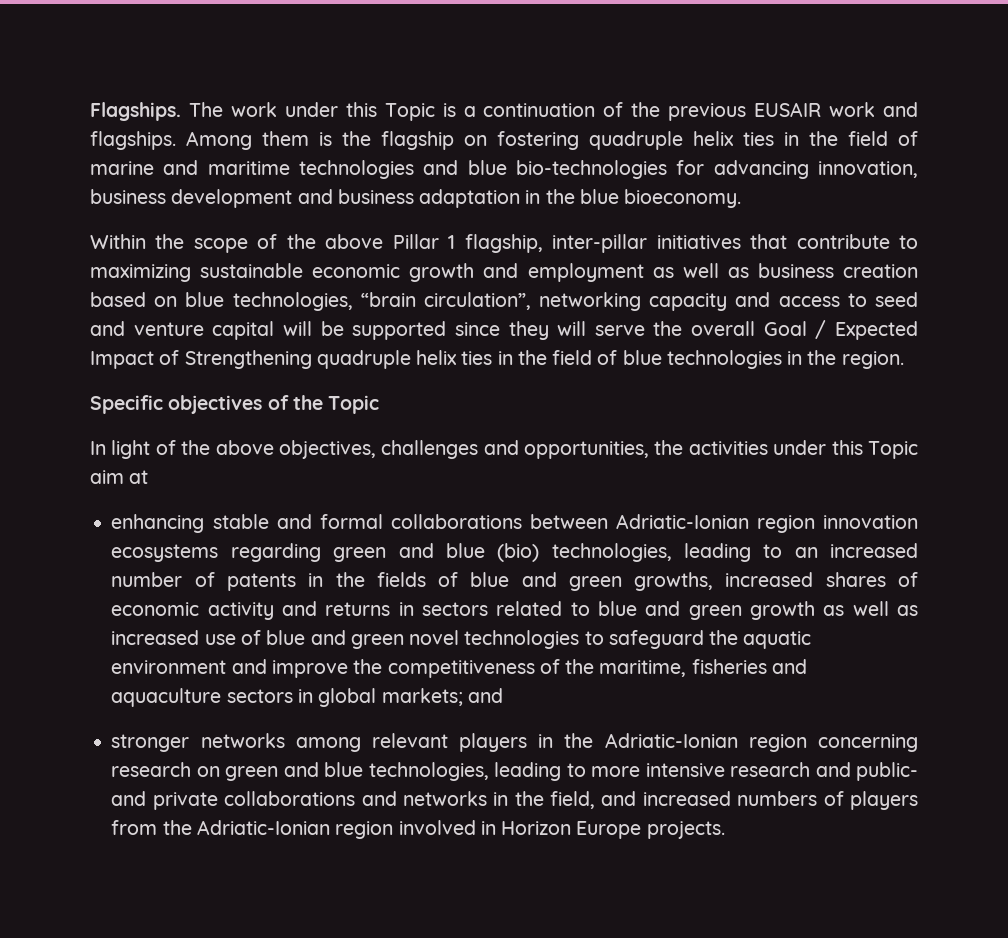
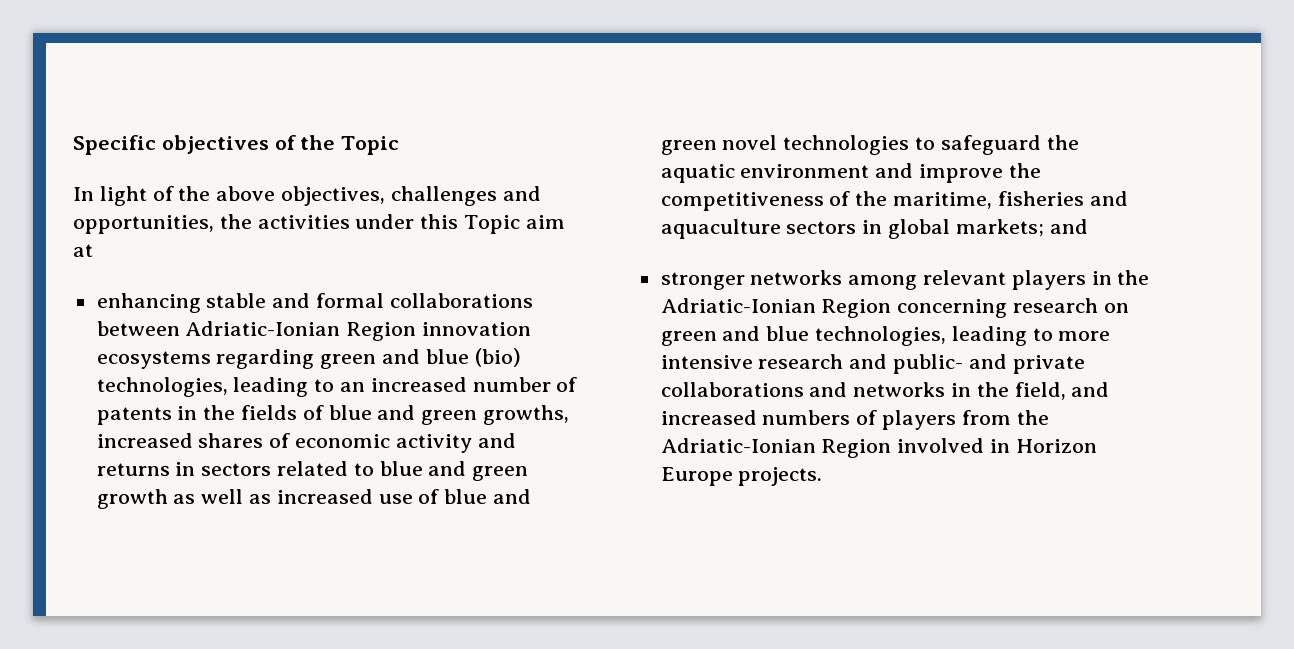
[90,102,919,121] [90,131,918,150] [90,160,919,179] [90,189,742,208] [90,234,918,253] [90,263,919,282] [90,292,918,311] [90,320,918,340] [90,350,904,369] Flagships. The work under this Topic is a continuation of the previous EUSAIR work and flagships. Among them is the flagship on fostering quadruple helix ties in the field of marine and maritime technologies and blue bio-technologies for advancing innovation, business development and business adaptation in the blue bioeconomy. // Within the scope of the above Pillar 1 flagship, inter-pillar initiatives that contribute to maximizing sustainable economic growth and employment as well as business creation based on blue technologies, “brain circulation”, networking capacity and access to seed and venture capital will be supported since they will serve the overall Goal / Expected Impact of Strengthening quadruple helix ties in the field of blue technologies in the region. // -> (73, 145) none
[756,515,815,533] region -> [346,322,417,341] Region
[748,734,807,752] region -> [821,299,892,318] Region
[335,821,394,839] region -> [821,439,892,458] Region

